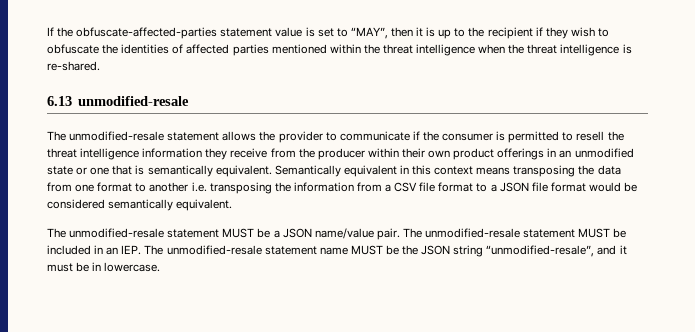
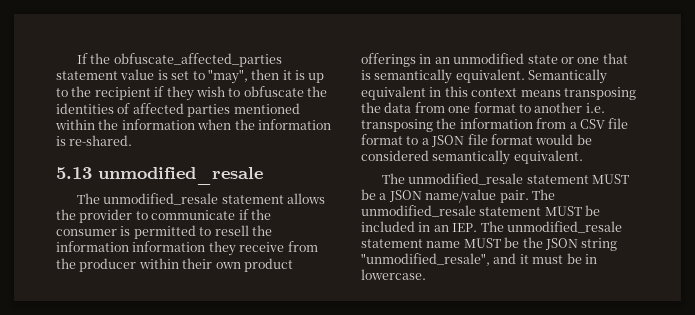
[76,27,218,39] obfuscate-affected-parties -> [113,53,282,67] obfuscate_affected_parties
[350,27,388,39] “MAY”, -> [207,69,248,84] "may",
[382,44,620,56] threat intelligence when the threat intelligence -> [121,119,331,130] information when the information
[47,96,189,106] [47,131,165,141] 6.13 unmodified-resale // The unmodified-resale -> [56,167,264,185] [76,193,219,205] 5.13 unmodified_resale // The unmodified_resale
[47,148,140,160] threat intelligence -> [56,241,129,252] information
[69,228,165,238] unmodified-resale -> [408,173,524,185] unmodified_resale
[425,228,521,238] unmodified-resale -> [361,205,476,217] unmodified_resale
[166,245,262,255] unmodified-resale -> [506,221,622,233] unmodified_resale
[486,245,595,257] “unmodified-resale”, -> [361,253,490,266] "unmodified_resale",

